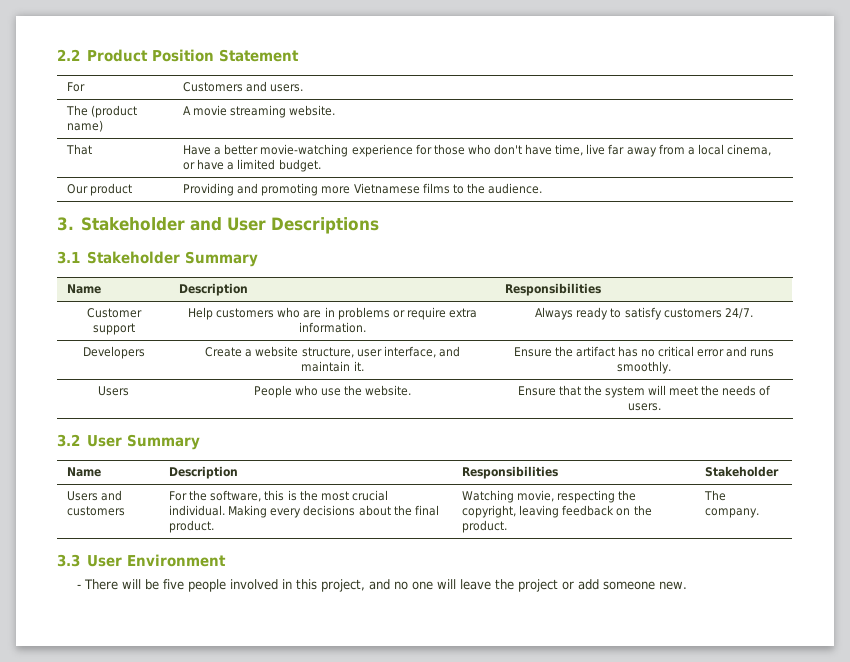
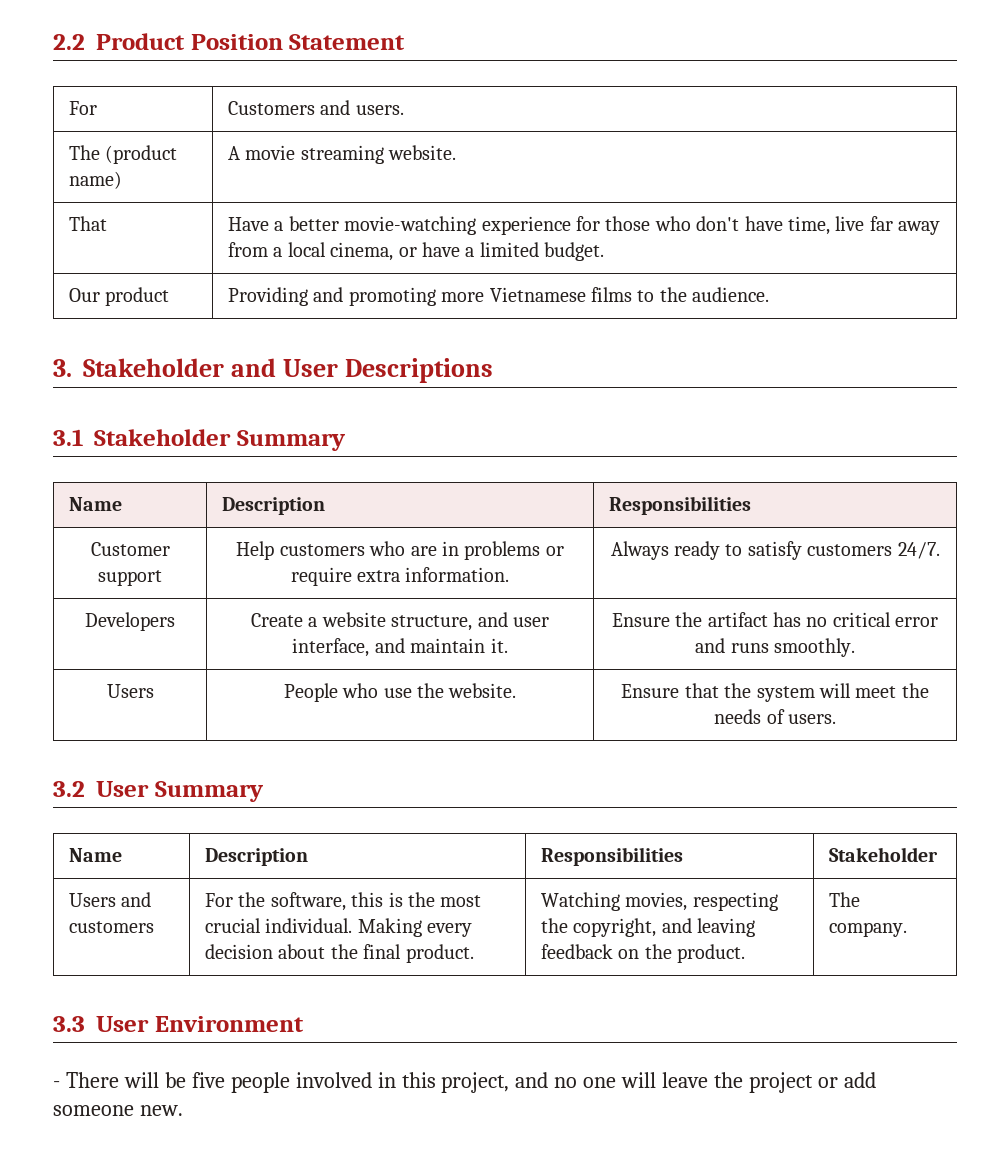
(354, 352) none -> [477,612,508,627] and
[303,505,356,516] decisions -> [204,944,273,959] decision
[517,490,555,502] movie, -> [625,892,688,911] movies,
(517, 511) none -> [661,918,692,933] and

